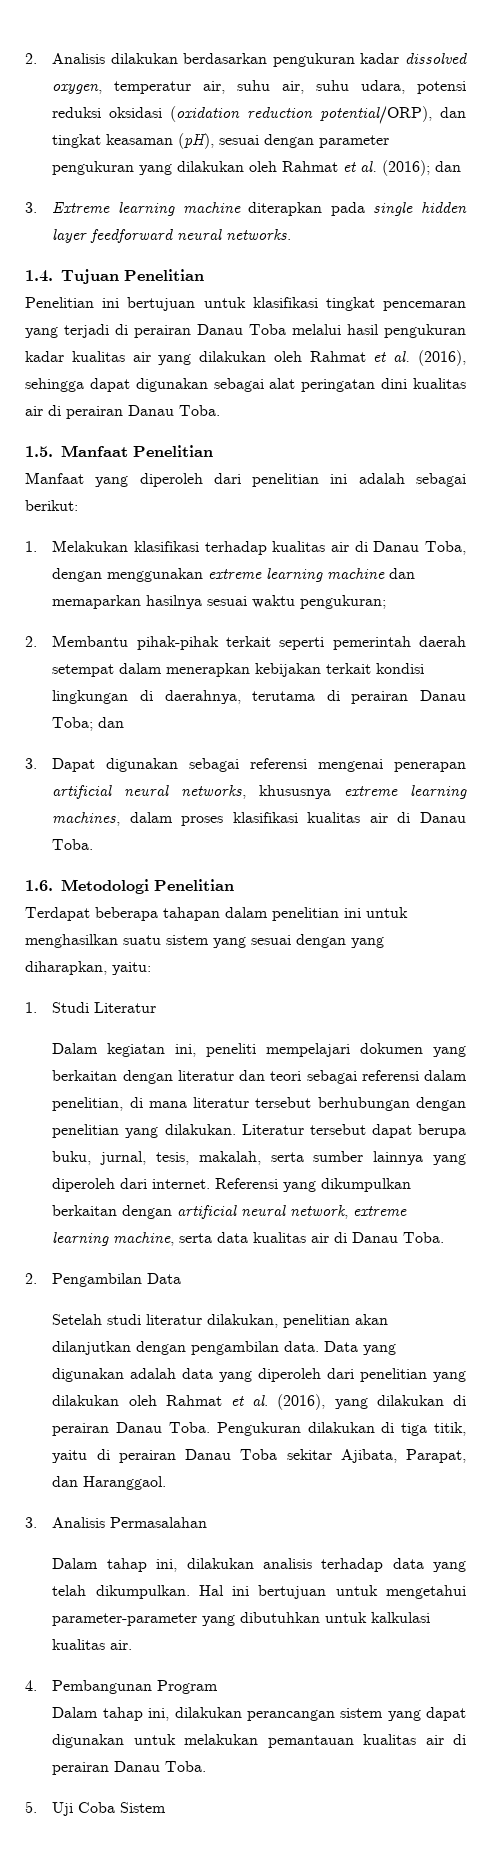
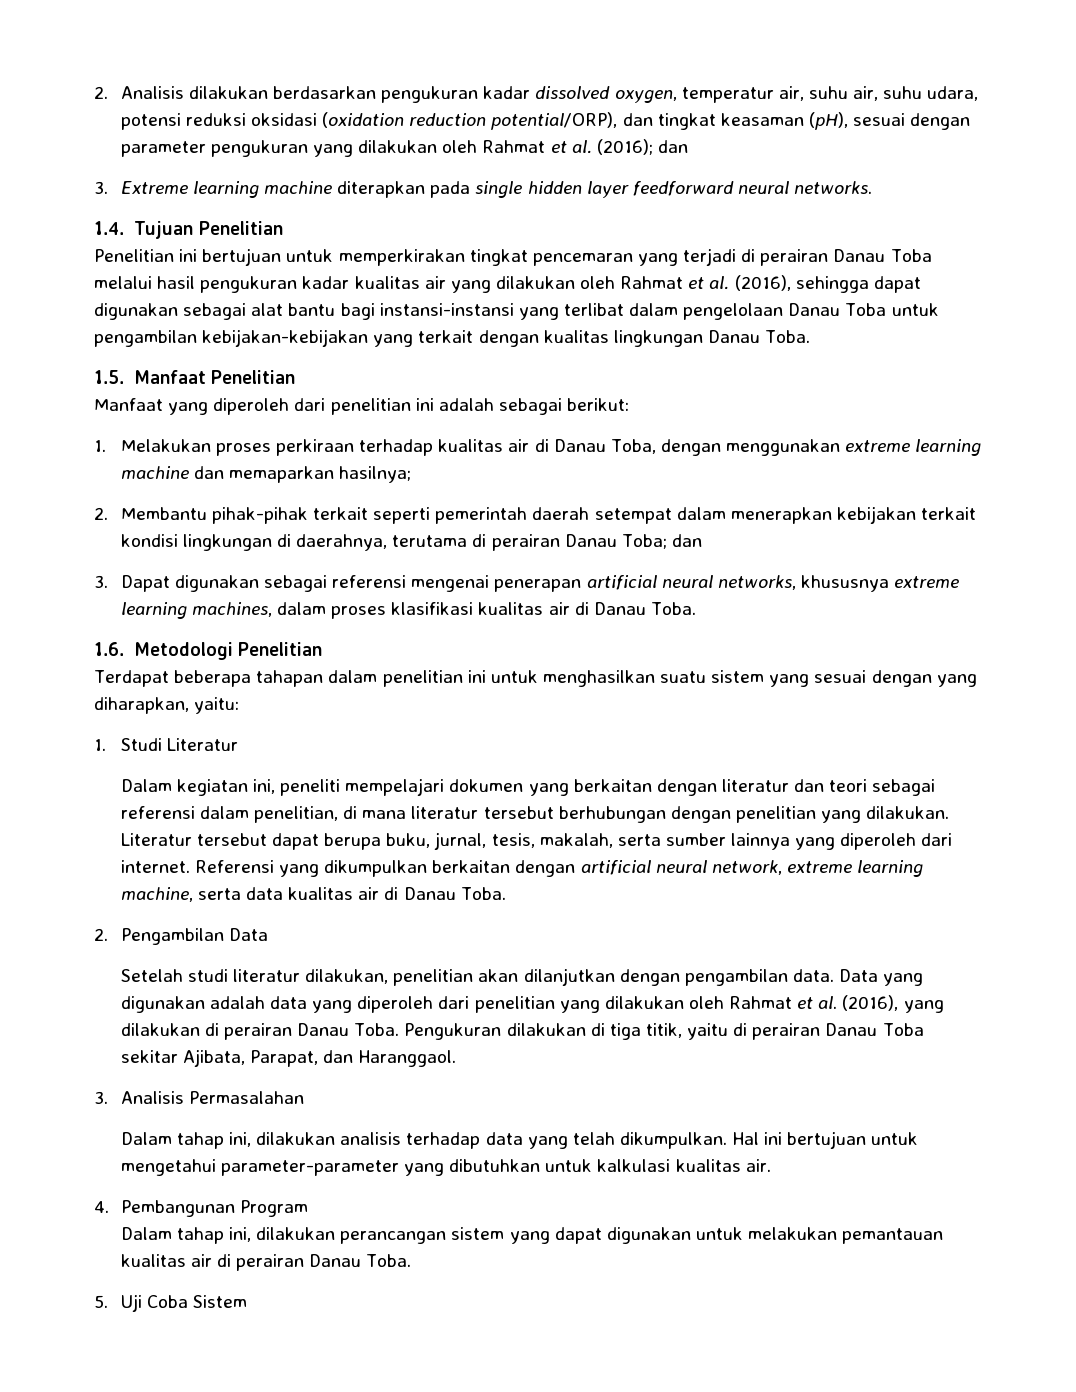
[252,297,318,308] klasifikasi -> [338,249,465,266] memperkirakan
[301,378,466,392] [25,405,123,419] peringatan dini kualitas air di perairan -> [288,303,939,320] [94,329,703,347] bantu bagi instansi-instansi yang terlibat dalam pengelolaan Danau Toba untuk pengambilan kebijakan-kebijakan yang terkait dengan kualitas lingkungan
[134,541,200,552] klasifikasi -> [215,439,355,456] proses perkiraan
[146,595,387,609] hasilnya sesuai waktu pengukuran; -> [339,466,412,483] hasilnya;

